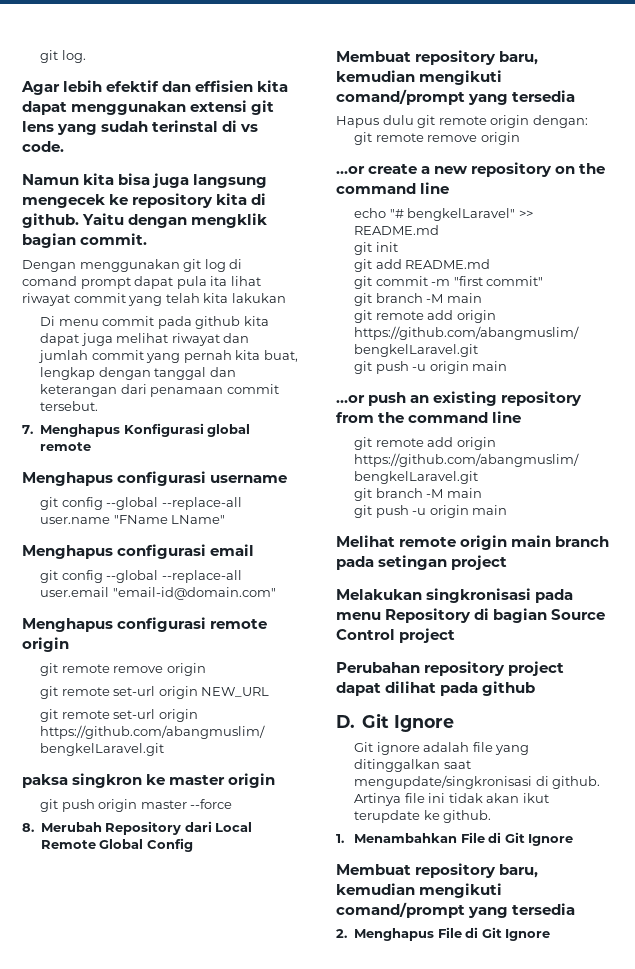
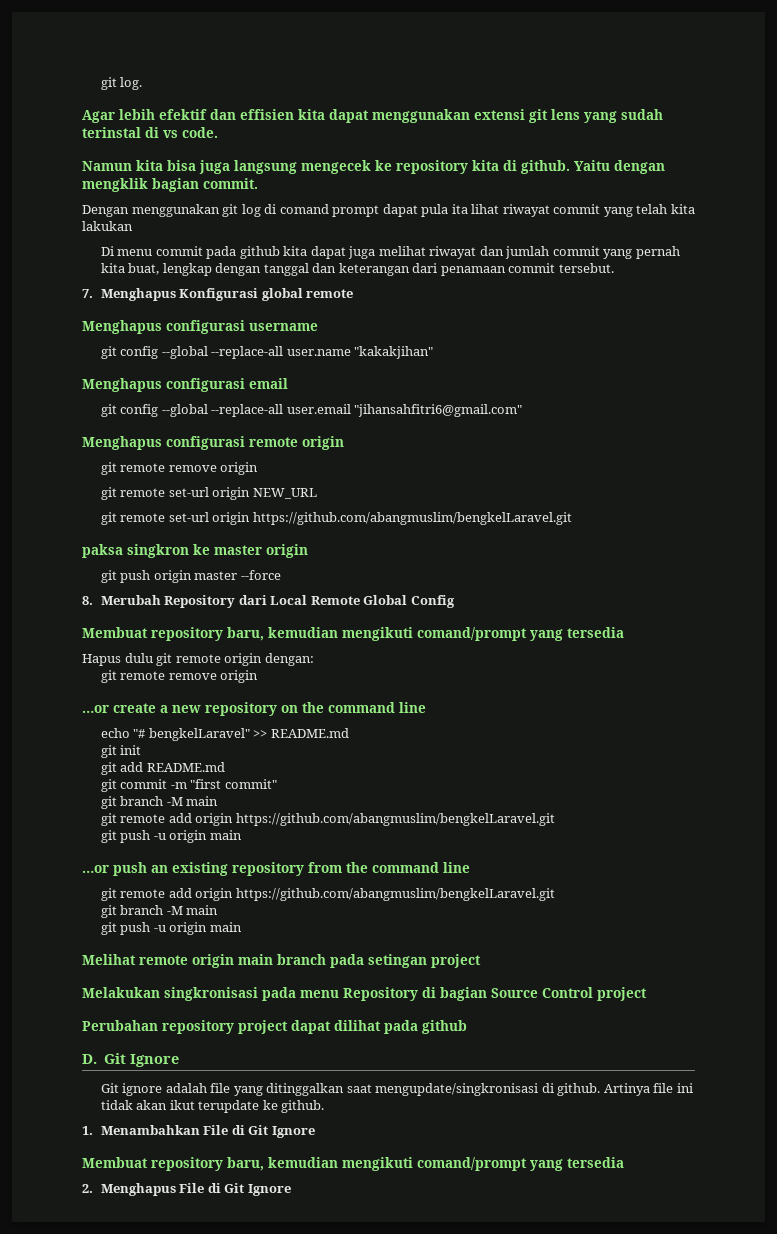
[113,515,226,524] "FName LName" -> [354,346,434,359] "kakakjihan"
[112,587,276,600] "email-id@domain.com" -> [354,404,523,417] "jihansahfitri6@gmail.com"

